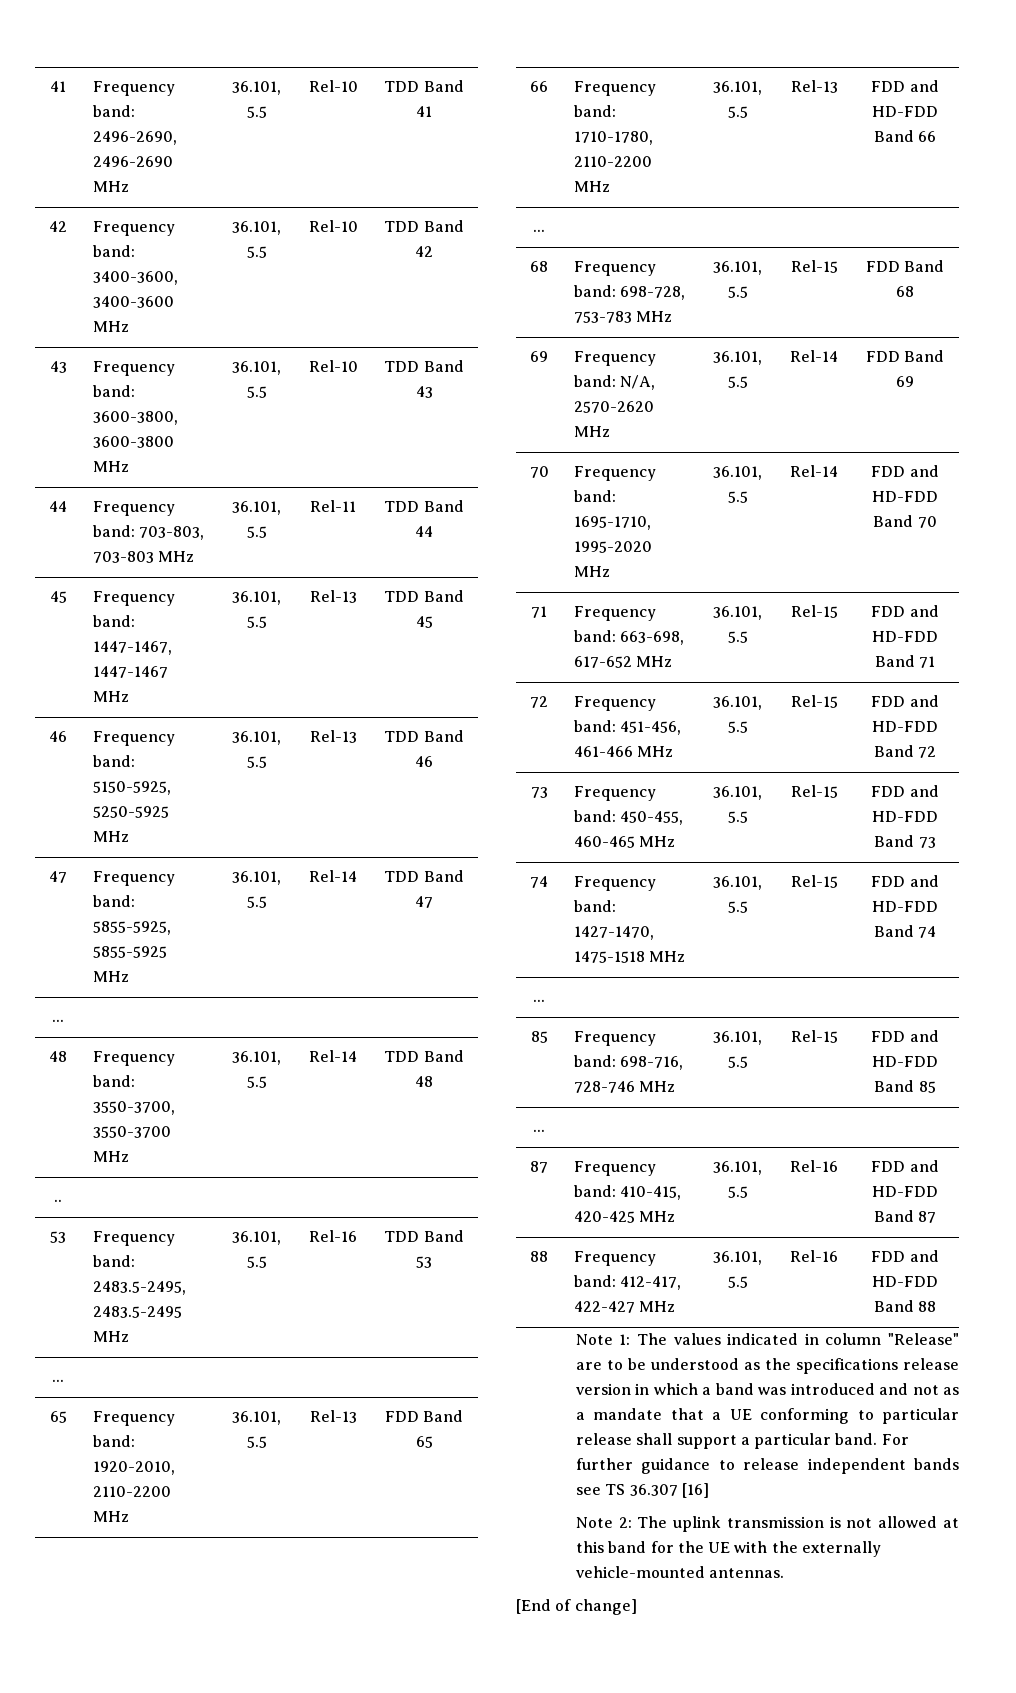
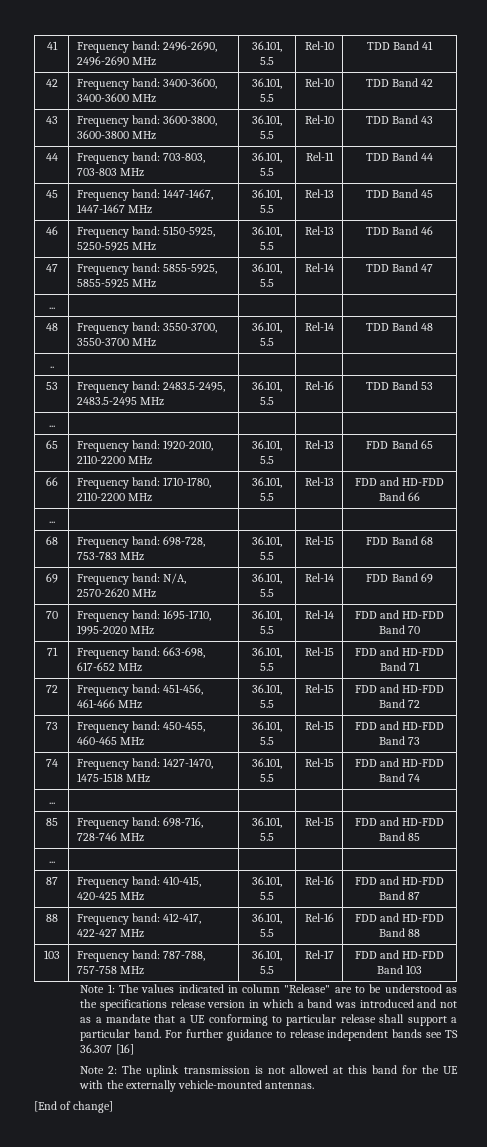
(937, 1306) none -> [43,950,60,959] [76,950,206,962] [76,966,144,975] [252,950,282,961] [260,966,274,974] [304,950,334,959] [354,950,445,959] [376,965,423,974] // 103 | Frequency band: 787-788, 757-758 MHz | 36.101, 5.5 | Rel-17 | FDD and HD-FDD Band 103

